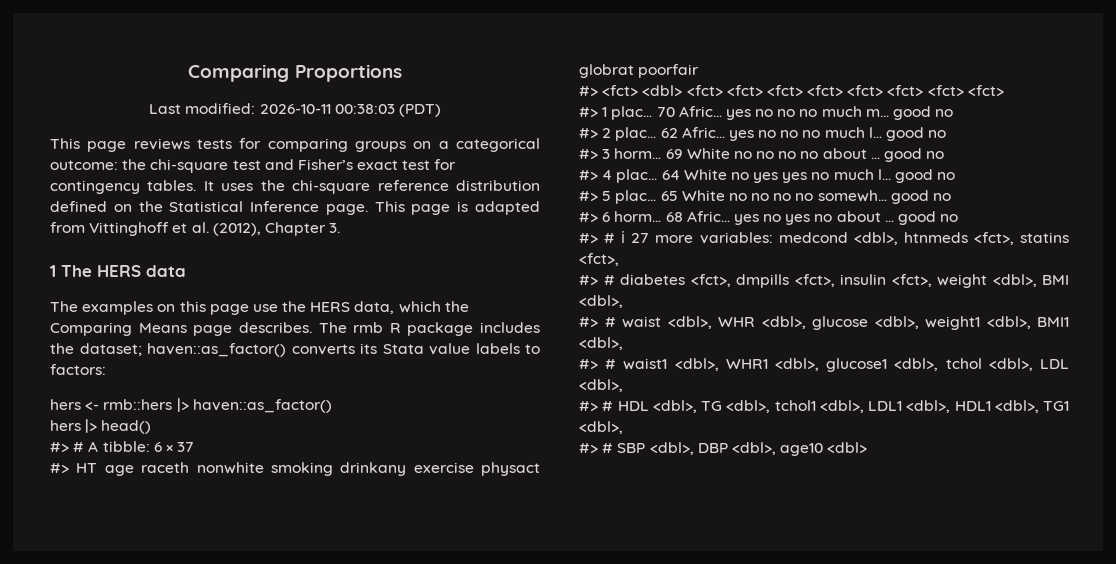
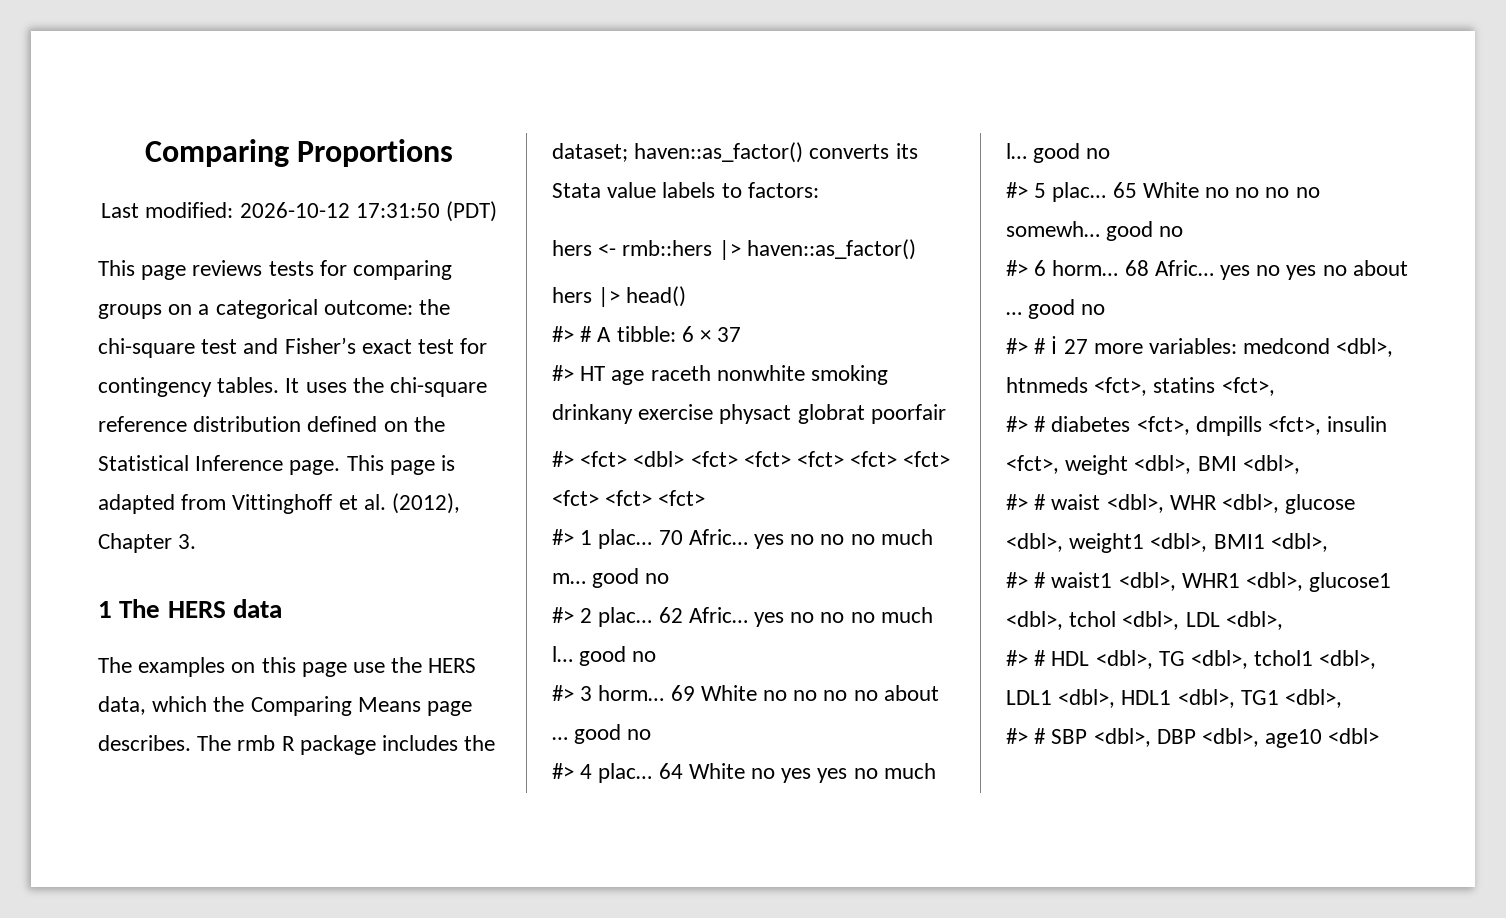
[259,104,395,114] 2026-10-11 00:38:03 -> [239,202,440,218] 2026-10-12 17:31:50

